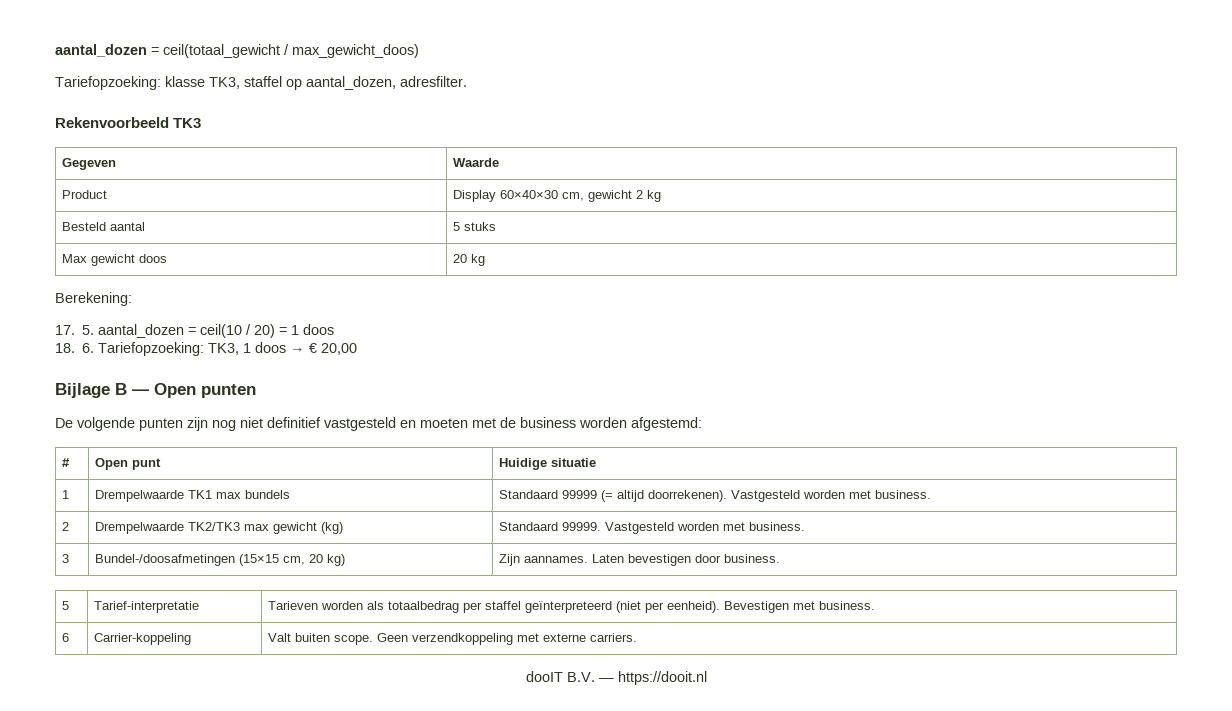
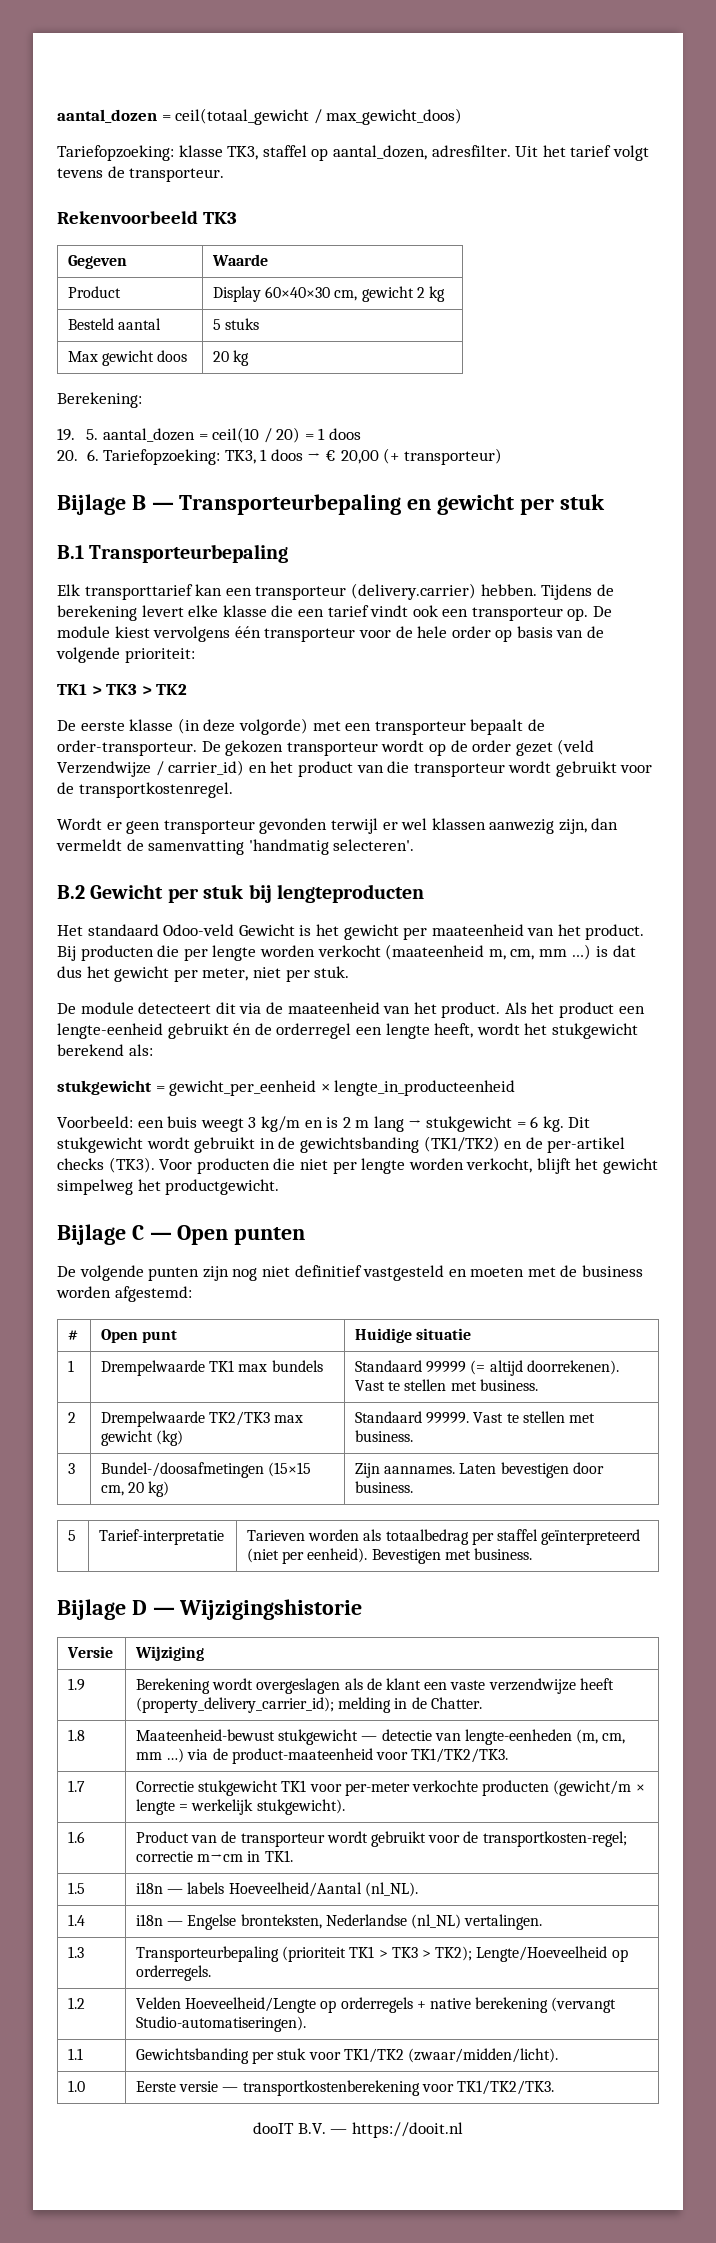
(467, 81) none -> [515,145,649,161] [57,166,225,182] Uit het tarief volgt tevens de transporteur.
[55,325,75,335] 17. -> [57,428,75,441] 19.
[55,343,75,353] 18. -> [57,450,78,461] 20.
(358, 349) none -> [383,448,502,465] (+ transporteur)
(149, 392) none -> [179,494,605,515] [57,544,289,563] [57,583,614,600] [57,605,613,621] [57,626,605,642] [56,647,195,663] [57,684,188,695] [57,718,545,735] [57,739,595,756] [57,760,653,777] [57,782,233,798] [57,818,619,834] [56,839,415,855] [57,884,424,903] [57,924,645,940] [57,944,636,961] [57,966,350,982] [57,1002,645,1018] [57,1023,638,1039] [57,1044,153,1056] [57,1080,516,1096] [57,1116,591,1132] [57,1136,626,1153] [57,1157,659,1174] [57,1179,280,1195] [57,1224,172,1245] Transporteurbepaling en gewicht per stuk // B.1 Transporteurbepaling // Elk transporttarief kan een transporteur (delivery.carrier) hebben. Tijdens de berekening levert elke klasse die een tarief vindt ook een transporteur op. De module kiest vervolgens één transporteur voor de hele order op basis van de volgende prioriteit: // TK1 > TK3 > TK2 // De eerste klasse (in deze volgorde) met een transporteur bepaalt de order-transporteur. De gekozen transporteur wordt op de order gezet (veld Verzendwijze / carrier_id) en het product van die transporteur wordt gebruikt voor de transportkostenregel. // Wordt er geen transporteur gevonden terwijl er wel klassen aanwezig zijn, dan vermeldt de samenvatting 'handmatig selecteren'. // B.2 Gewicht per stuk bij lengteproducten // Het standaard Odoo-veld Gewicht is het gewicht per maateenheid van het product. Bij producten die per lengte worden verkocht (maateenheid m, cm, mm …) is dat dus het gewicht per meter, niet per stuk. // De module detecteert dit via de maateenheid van het product. Als het product een lengte-eenheid gebruikt én de orderregel een lengte heeft, wordt het stukgewicht berekend als: // stukgewicht = gewicht_per_eenheid × lengte_in_producteenheid // Voorbeeld: een buis weegt 3 kg/m en is 2 m lang → stukgewicht = 6 kg. Dit stukgewicht wordt gebruikt in de gewichtsbanding (TK1/TK2) en de per-artikel checks (TK3). Voor producten die niet per lengte worden verkocht, blijft het gewicht simpelweg het productgewicht. // Bijlage C —
[731,490,846,502] Vastgesteld worden -> [355,1379,447,1391] Vast te stellen
[605,522,720,534] Vastgesteld worden -> [473,1411,565,1423] Vast te stellen
[62,633,70,642] [94,633,192,645] [268,633,638,645] // 6 | Carrier-koppeling | Valt buiten scope. Geen verzendkoppeling met externe carriers. -> [57,1599,363,1620] [67,1646,114,1658] [135,1646,205,1661] [68,1678,86,1691] [136,1678,614,1694] [136,1697,482,1713] [68,1729,86,1741] [136,1729,626,1745] [136,1748,509,1764] [68,1780,86,1792] [136,1780,645,1796] [136,1799,345,1815] [68,1831,86,1843] [136,1831,627,1847] [136,1850,293,1862] [68,1882,86,1894] [136,1882,418,1897] [68,1914,86,1926] [136,1914,543,1930] [68,1946,85,1958] [136,1946,628,1962] [136,1965,212,1981] [68,1997,86,2009] [136,1997,617,2013] [136,2016,307,2032] [68,2048,84,2060] [136,2048,559,2064] [68,2080,86,2092] [136,2080,555,2096] // Bijlage D — Wijzigingshistorie // Versie | Wijziging // 1.9 | Berekening wordt overgeslagen als de klant een vaste verzendwijze heeft (property_delivery_carrier_id); melding in de Chatter. // 1.8 | Maateenheid-bewust stukgewicht — detectie van lengte-eenheden (m, cm, mm …) via de product-maateenheid voor TK1/TK2/TK3. // 1.7 | Correctie stukgewicht TK1 voor per-meter verkochte producten (gewicht/m × lengte = werkelijk stukgewicht). // 1.6 | Product van de transporteur wordt gebruikt voor de transportkosten-regel; correctie m→cm in TK1. // 1.5 | i18n — labels Hoeveelheid/Aantal (nl_NL). // 1.4 | i18n — Engelse bronteksten, Nederlandse (nl_NL) vertalingen. // 1.3 | Transporteurbepaling (prioriteit TK1 > TK3 > TK2); Lengte/Hoeveelheid op orderregels. // 1.2 | Velden Hoeveelheid/Lengte op orderregels + native berekening (vervangt Studio-automatiseringen). // 1.1 | Gewichtsbanding per stuk voor TK1/TK2 (zwaar/midden/licht). // 1.0 | Eerste versie — transportkostenberekening voor TK1/TK2/TK3.

